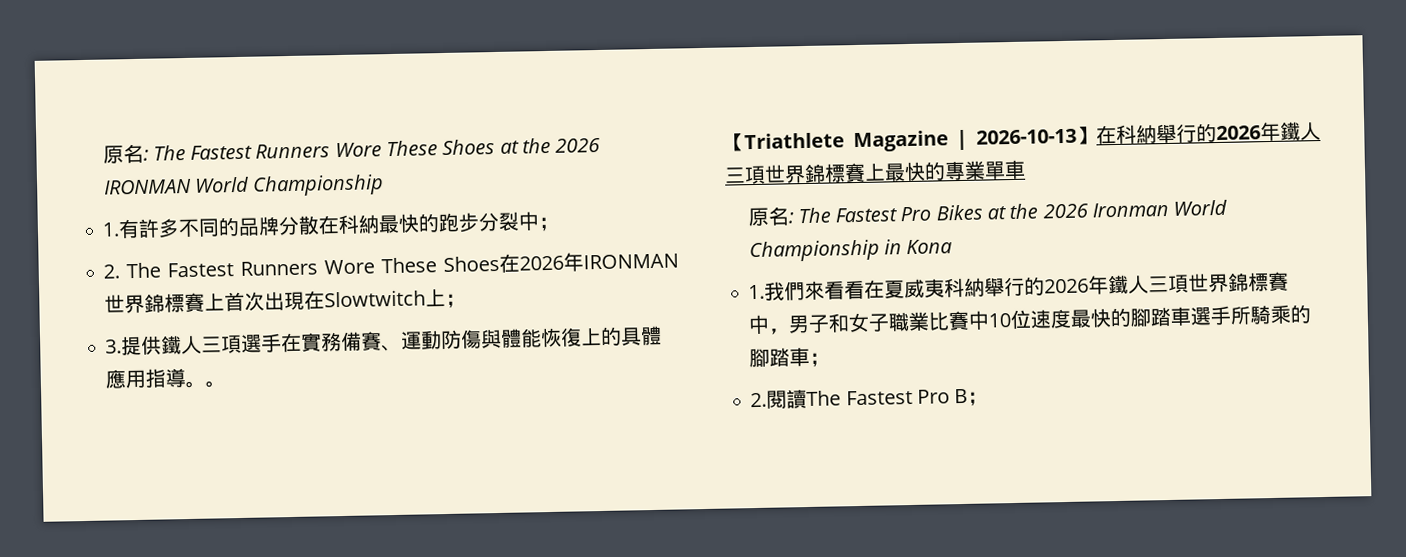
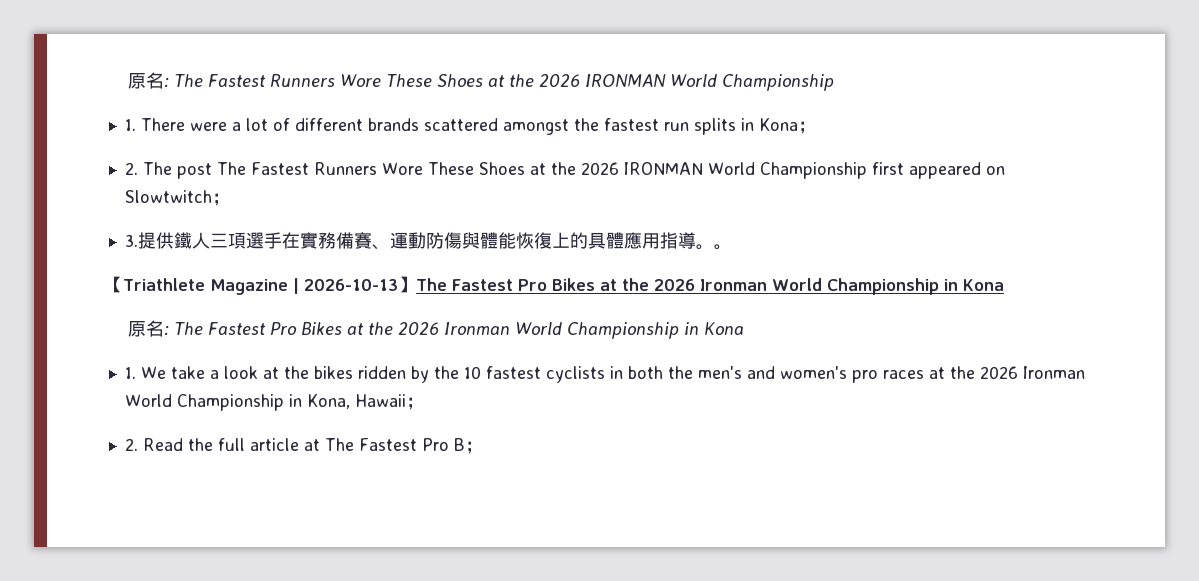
[118,211,541,239] 有許多不同的品牌分散在科納最快的跑步分裂中 -> [140,118,798,135] There were a lot of different brands scattered amongst the fastest run splits in Kona
[167,252,679,278] [104,288,447,314] Fastest Runners Wore These Shoes在2026年IRONMAN世界錦標賽上首次出現在Slowtwitch上 -> [176,162,1005,179] [124,190,212,203] post The Fastest Runners Wore These Shoes at the 2026 IRONMAN World Championship first appeared on Slowtwitch
[1096,121,1321,145] [724,159,1026,185] 在科納舉行的2026年鐵人三項世界錦標賽上最快的專業單車 -> [415,278,1004,295] The Fastest Pro Bikes at the 2026 Ironman World Championship in Kona
[764,271,1290,301] [748,304,1312,335] [749,346,831,368] [750,389,808,409] 我們來看看在夏威夷科納舉行的2026年鐵人三項世界錦標賽中，男子和女子職業比賽中10位速度最快的腳踏車選手所騎乘的腳踏車； // 2.閱讀 -> [140,366,1085,383] [124,394,424,411] [124,438,320,451] We take a look at the bikes ridden by the 10 fastest cyclists in both the men's and women's pro races at the 2026 Ironman World Championship in Kona, Hawaii； // 2. Read the full article at

